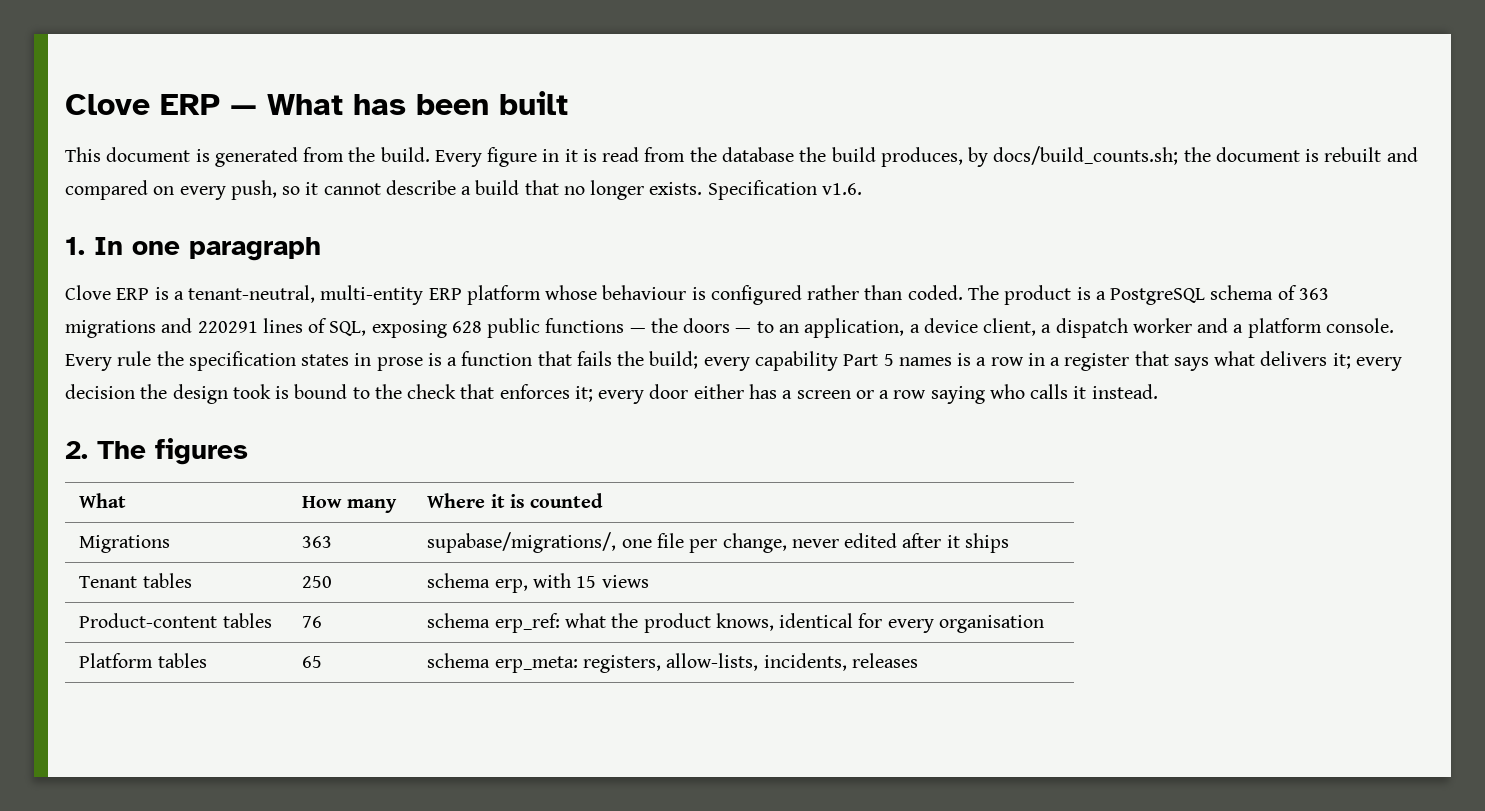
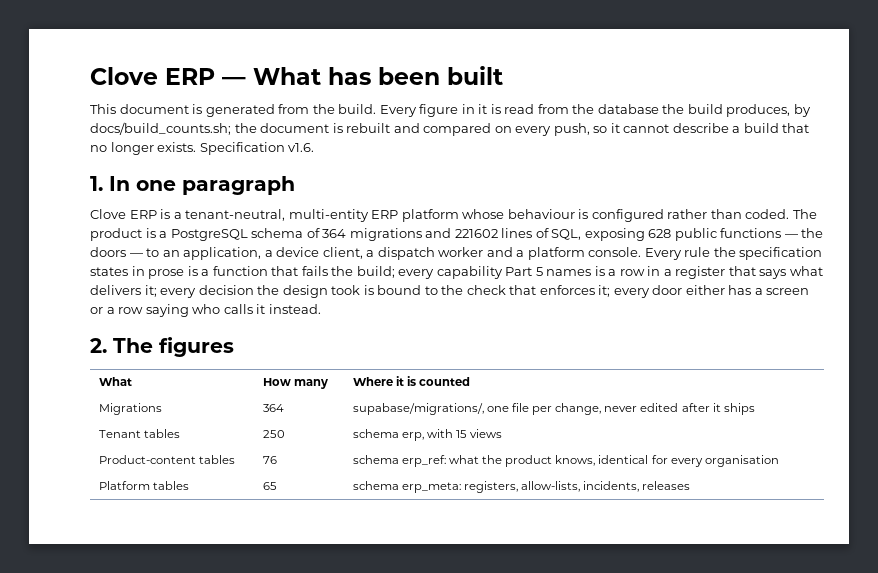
[1298,288,1329,300] 363 -> [322,229,347,238] 364
[197,321,258,333] 220291 -> [454,229,498,238] 221602
[302,536,333,548] 363 -> [262,404,284,412] 364

